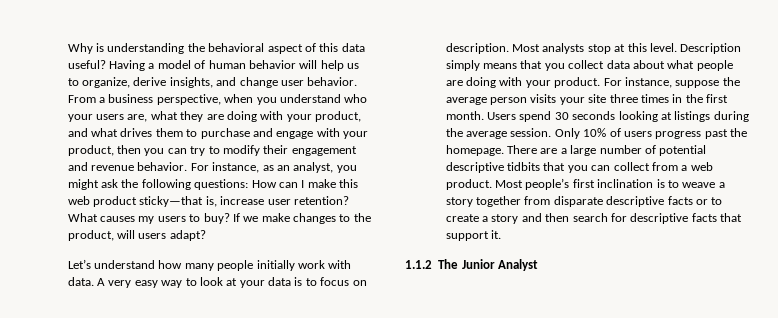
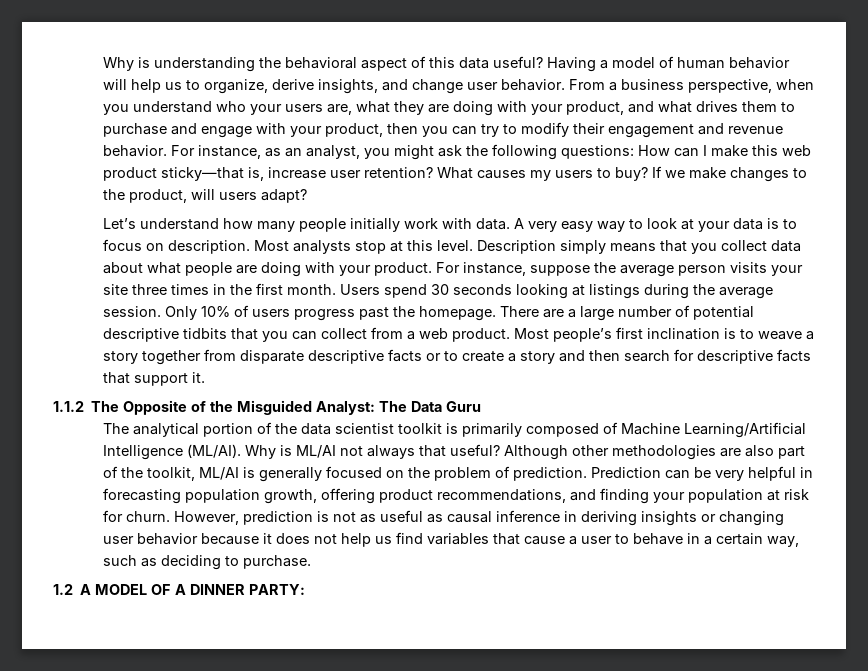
[461,259,538,271] Junior Analyst -> [123,400,482,415] [103,422,807,438] [103,444,806,460] [103,466,814,482] [103,488,810,504] [103,510,785,526] [103,532,800,547] [103,555,312,570] [53,584,306,595] Opposite of the Misguided Analyst: The Data Guru // The analytical portion of the data scientist toolkit is primarily composed of Machine Learning/Artificial Intelligence (ML/AI). Why is ML/AI not always that useful? Although other methodologies are also part of the toolkit, ML/AI is generally focused on the problem of prediction. Prediction can be very helpful in forecasting population growth, offering product recommendations, and finding your population at risk for churn. However, prediction is not as useful as causal inference in deriving insights or changing user behavior because it does not help us find variables that cause a user to behave in a certain way, such as deciding to purchase. // 1.2 A MODEL OF A DINNER PARTY:

